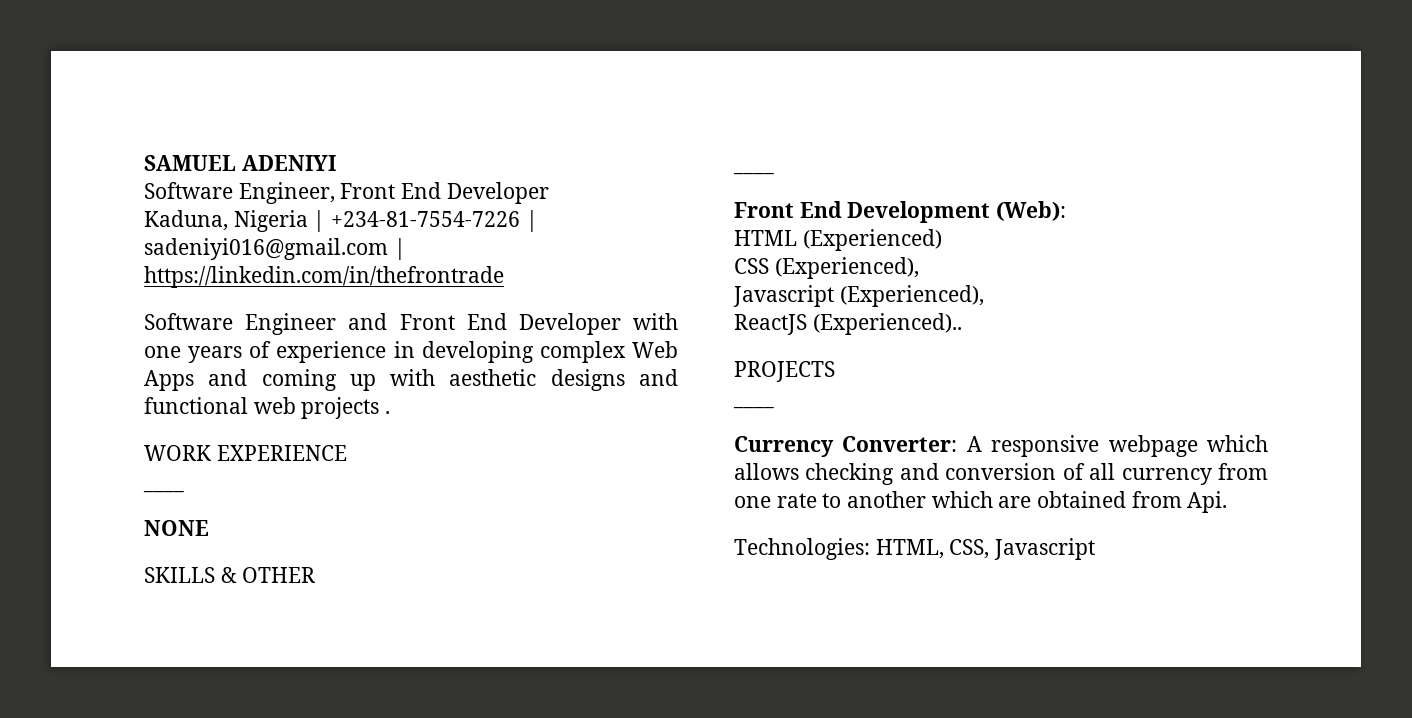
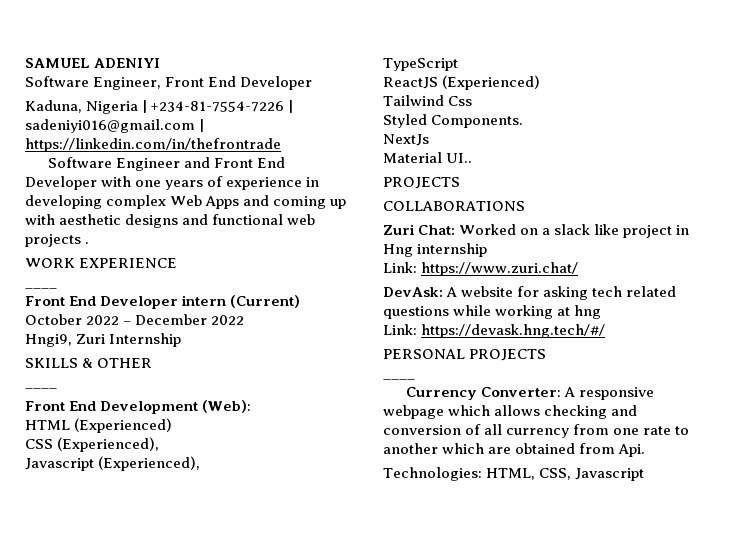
[144,520,209,536] // NONE -> [25,295,301,309] [25,314,245,325] [25,333,182,347] // Front End Developer intern (Current) October 2022 – December 2022 // Hngi9, Zuri Internship
(984, 296) none -> [383,58,458,71] // TypeScript
[812,313,962,335] (Experienced).. // -> [442,75,541,90] [383,95,473,106] [383,114,524,128] [383,134,429,146] [383,152,473,163] [383,177,460,189] [383,201,525,211] [383,224,690,238] [383,243,488,257] [383,262,579,276] [383,286,677,300] [383,305,602,319] [383,324,606,338] [383,349,465,359] (Experienced) // Tailwind Css // Styled Components. // NextJs // Material UI.. // PROJECTS // COLLABORATIONS // Zuri Chat: Worked on a slack like project in Hng internship // Link: https://www.zuri.chat/ // DevAsk: A website for asking tech related questions while working at hng // Link: https://devask.hng.tech/#/ // PERSONAL

